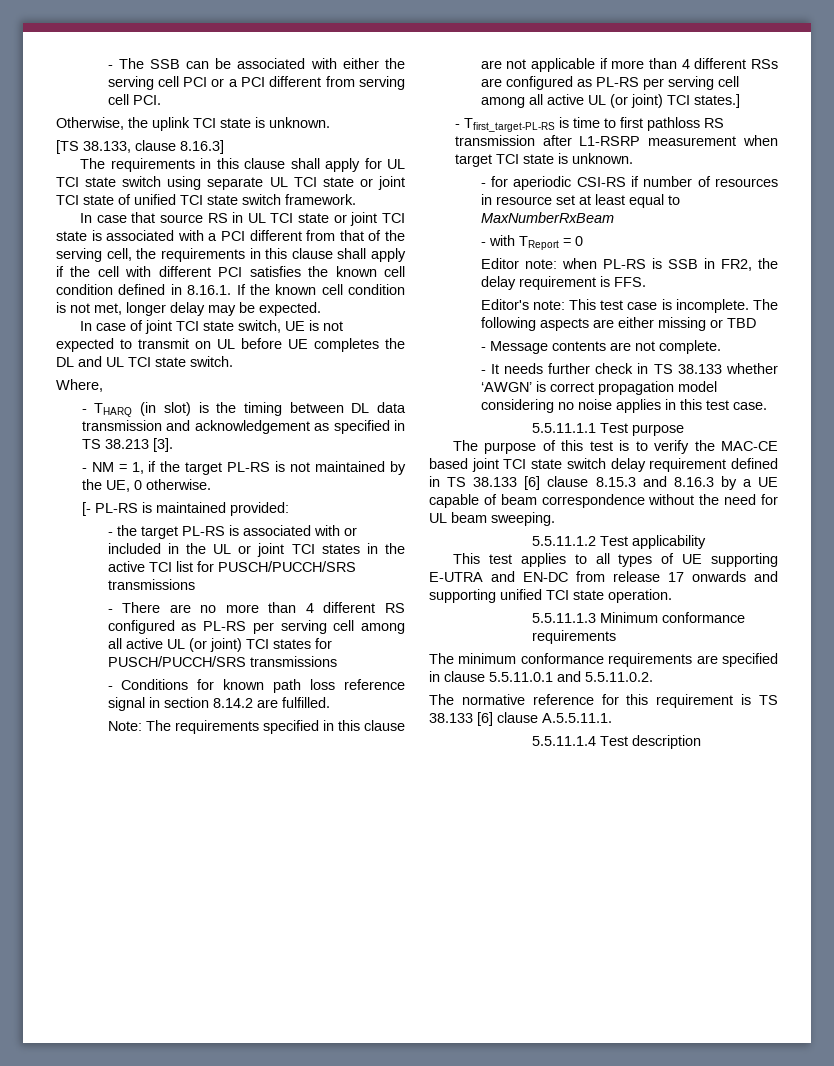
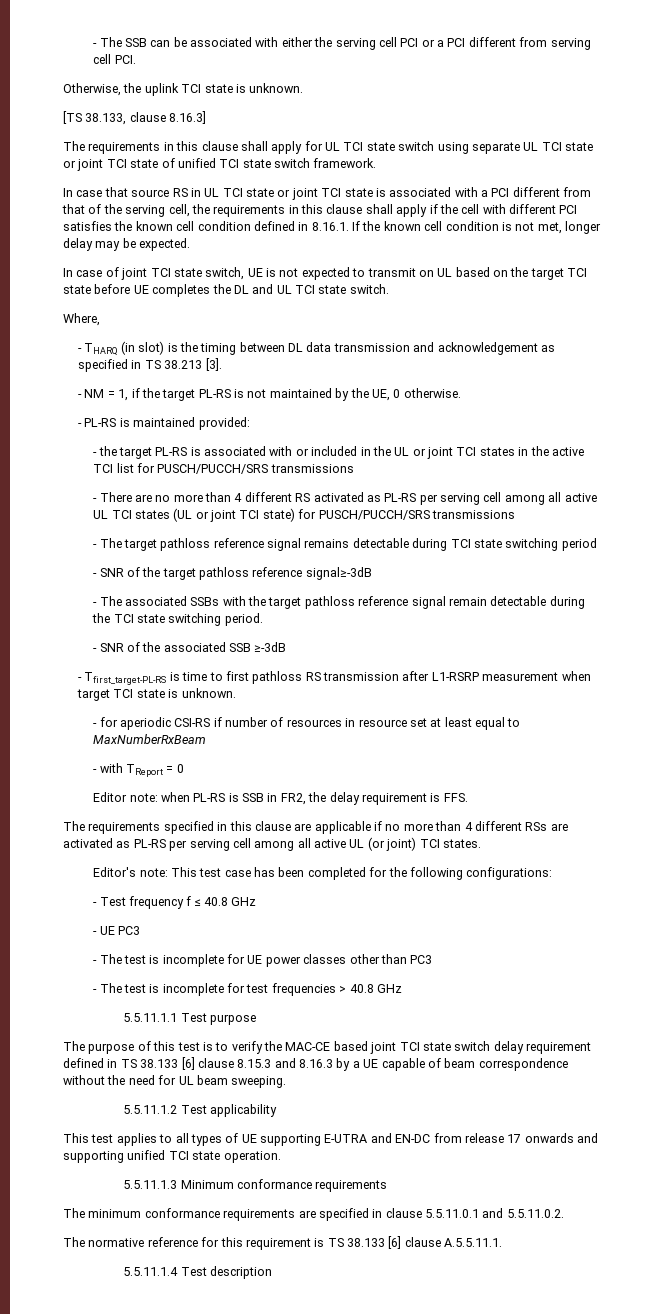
(235, 344) none -> [455,267,588,280] [63,285,91,294] based on the target TCI state
[81,502,91,516] [- -> [78,423,83,427] -
[107,620,406,634] [107,638,332,652] [107,656,337,667] [107,679,405,693] [107,697,330,711] [107,720,405,734] [480,58,778,72] [480,76,739,90] [480,94,740,108] configured as PL-RS per serving cell among all active UL (or joint) TCI states for PUSCH/PUCCH/SRS transmissions // - Conditions for known path loss reference signal in section 8.14.2 are fulfilled. // Note: The requirements specified in this clause are not applicable if more than 4 different RSs are configured as PL-RS per serving cell among all active UL (or joint) TCI states.] -> [313,492,597,505] [93,508,515,522] [93,538,597,551] [93,567,372,580] [93,596,585,609] [92,613,263,626] [93,642,287,652] activated as PL-RS per serving cell among all active UL TCI states (UL or joint TCI state) for PUSCH/PUCCH/SRS transmissions // - The target pathloss reference signal remains detectable during TCI state switching period // - SNR of the target pathloss reference signal≥-3dB // - The associated SSBs with the target pathloss reference signal remain detectable during the TCI state switching period. // - SNR of the associated SSB ≥-3dB
(646, 282) none -> [63,821,568,834] [63,837,481,851] // The requirements specified in this clause are applicable if no more than 4 different RSs are activated as PL-RS per serving cell among all active UL (or joint) TCI states.
[661,299,778,313] [480,317,756,331] [480,340,721,354] [480,363,778,374] [480,381,717,395] [480,399,767,413] is incomplete. The following aspects are either missing or TBD // - Message contents are not complete. // - It needs further check in TS 38.133 whether ‘AWGN’ is correct propagation model considering no noise applies in this test case. -> [254,867,553,880] [93,896,257,909] [93,926,140,935] [93,954,433,967] [93,983,402,996] has been completed for the following configurations: // - Test frequency f ≤ 40.8 GHz // - UE PC3 // - The test is incomplete for UE power classes other than PC3 // - The test is incomplete for test frequencies > 40.8 GHz

